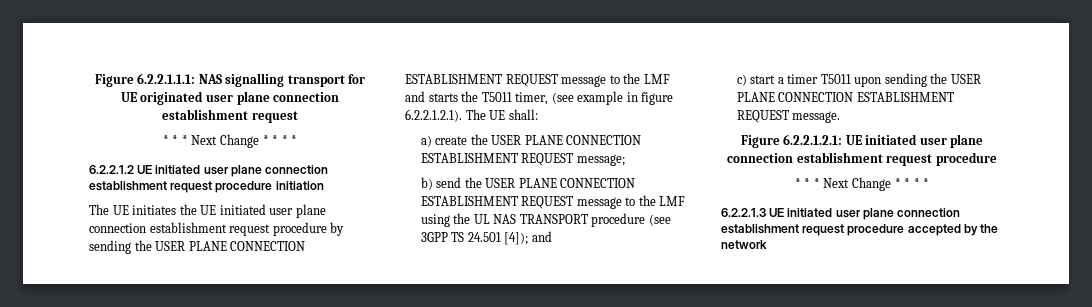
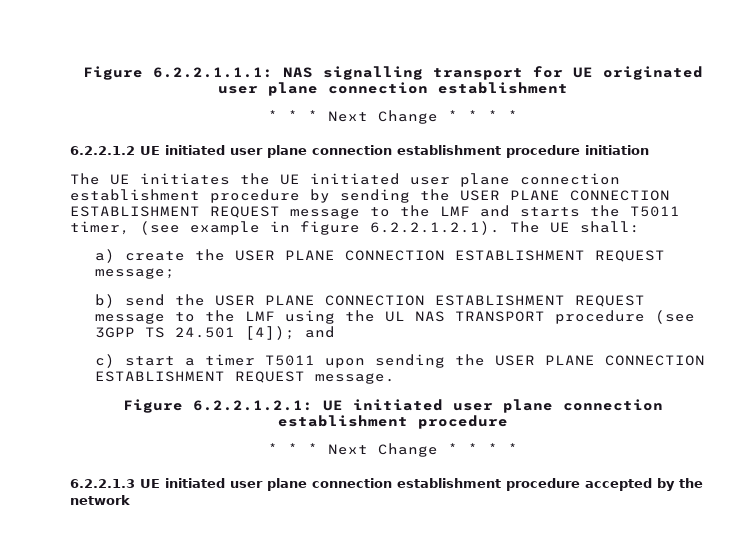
[251,111,298,123] request -> (568, 88) none
[170,181,213,193] request -> (501, 150) none
[229,224,271,236] request -> (200, 195) none
[886,154,933,166] request -> (408, 421) none
[802,224,845,236] request -> (501, 483) none

